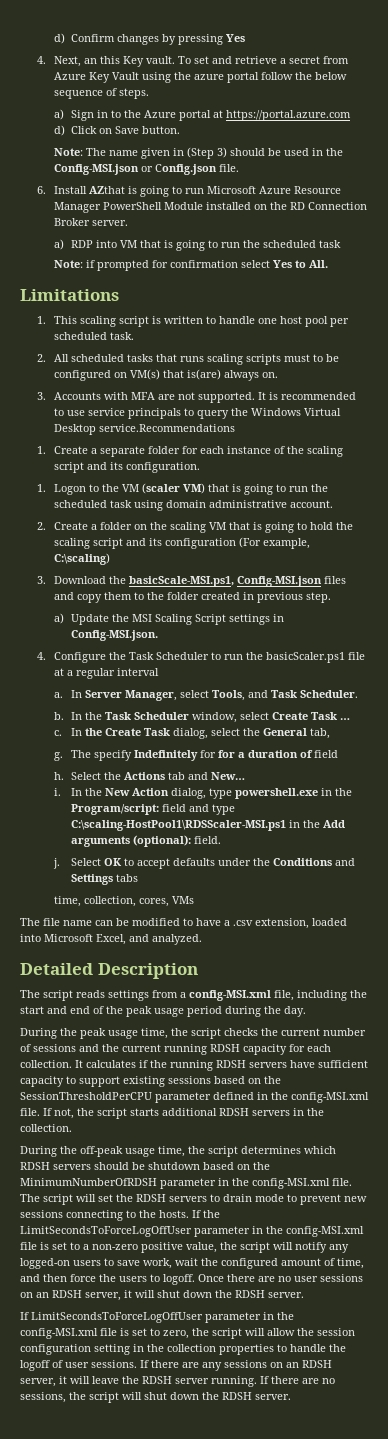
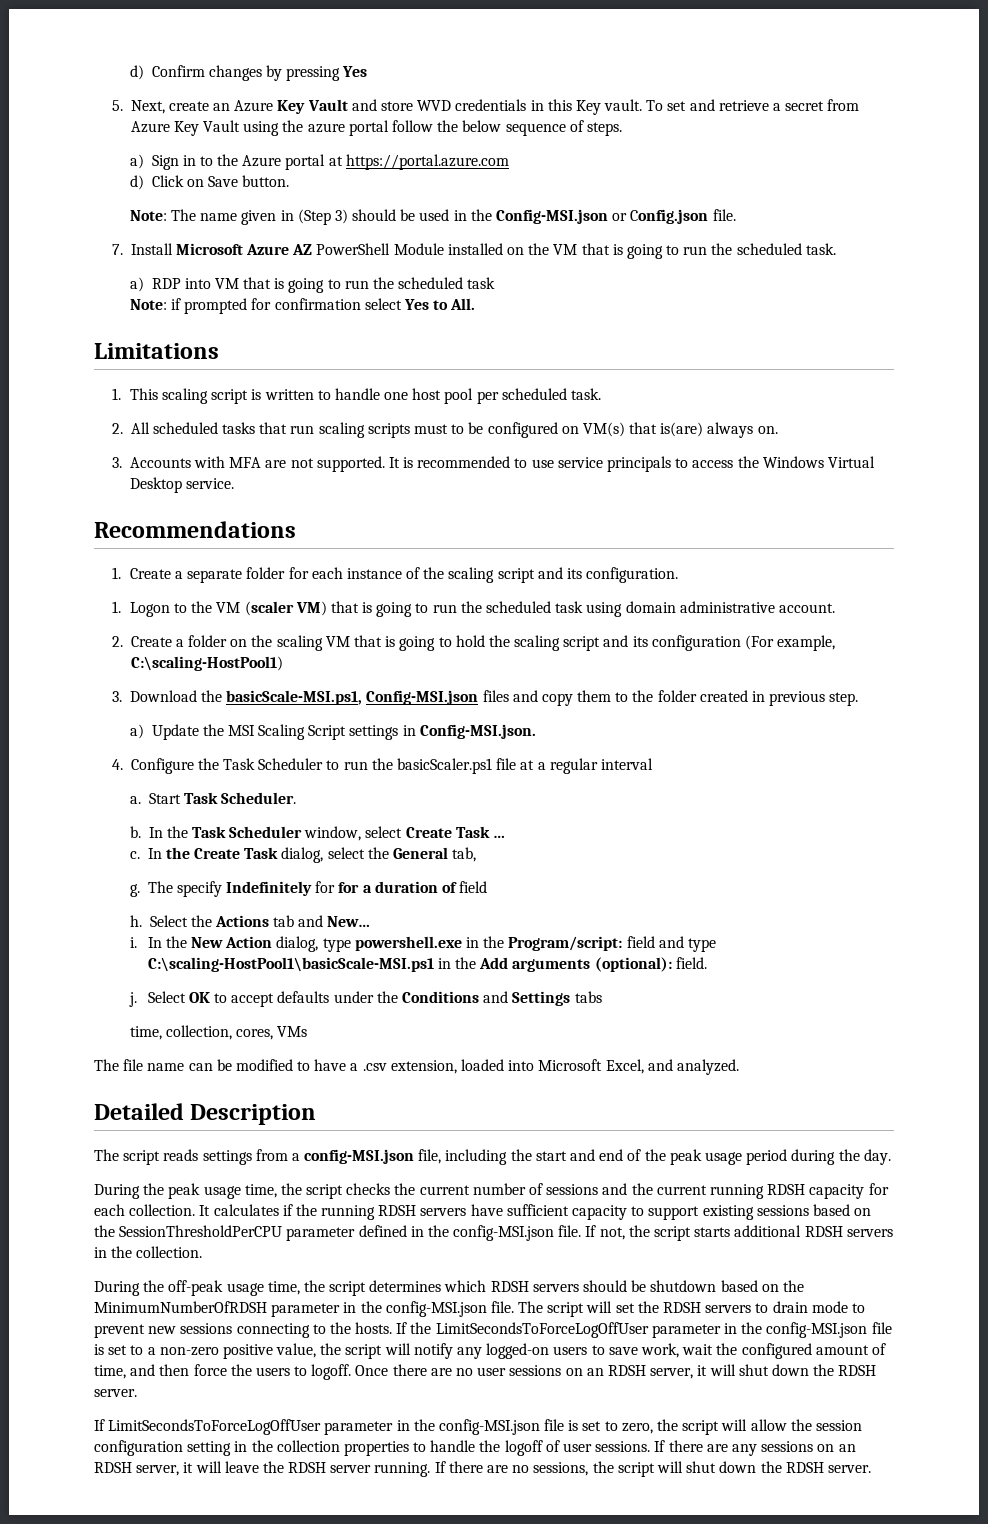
[37,56,98,67] 4. Next, an -> [111,99,544,114] 5. Next, create an Azure Key Vault and store WVD credentials in
[37,186,342,197] [54,202,102,213] 6. Install AZthat is going to run Microsoft Azure Resource Manager -> [111,243,313,255] 7. Install Microsoft Azure AZ
[290,202,368,210] [54,218,129,226] RD Connection Broker server. -> [553,243,836,259] VM that is going to run the scheduled task.
[180,356,205,362] runs -> [290,425,315,434] run
[197,410,230,419] query -> [692,460,734,468] access
[99,424,236,432] service.Recommendations -> [186,478,235,489] [94,521,296,538] service. // Recommendations
[54,553,111,565] C:\scaling) -> [130,656,283,671] C:\scaling-HostPool1)
[71,690,269,701] In Server Manager, select Tools, and -> [148,793,181,804] Start
[71,820,287,831] C:\scaling-HostPool1\RDSScaler-MSI.ps1 -> [147,957,434,972] C:\scaling-HostPool1\basicScale-MSI.ps1
[189,990,271,1001] config-MSI.xml -> [304,1149,415,1164] config-MSI.json
[291,1092,369,1103] config-MSI.xml -> [453,1225,555,1241] config-MSI.json
[252,1178,330,1189] config-MSI.xml -> [385,1301,487,1317] config-MSI.json
[286,1226,364,1237] config-MSI.xml -> [766,1322,868,1338] config-MSI.json
[20,1328,98,1339] config-MSI.xml -> [438,1419,540,1435] config-MSI.json

